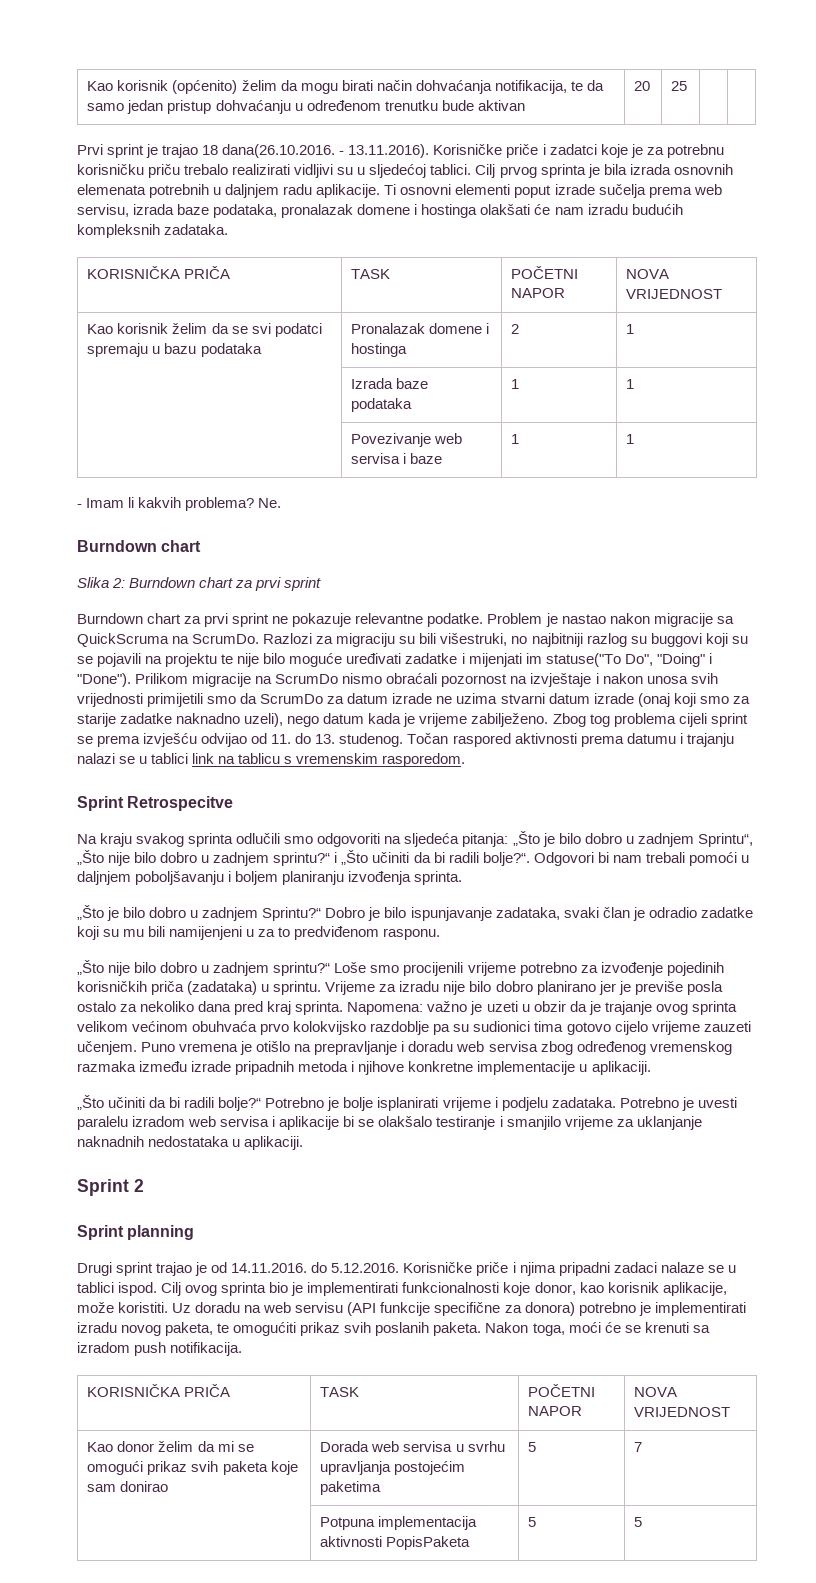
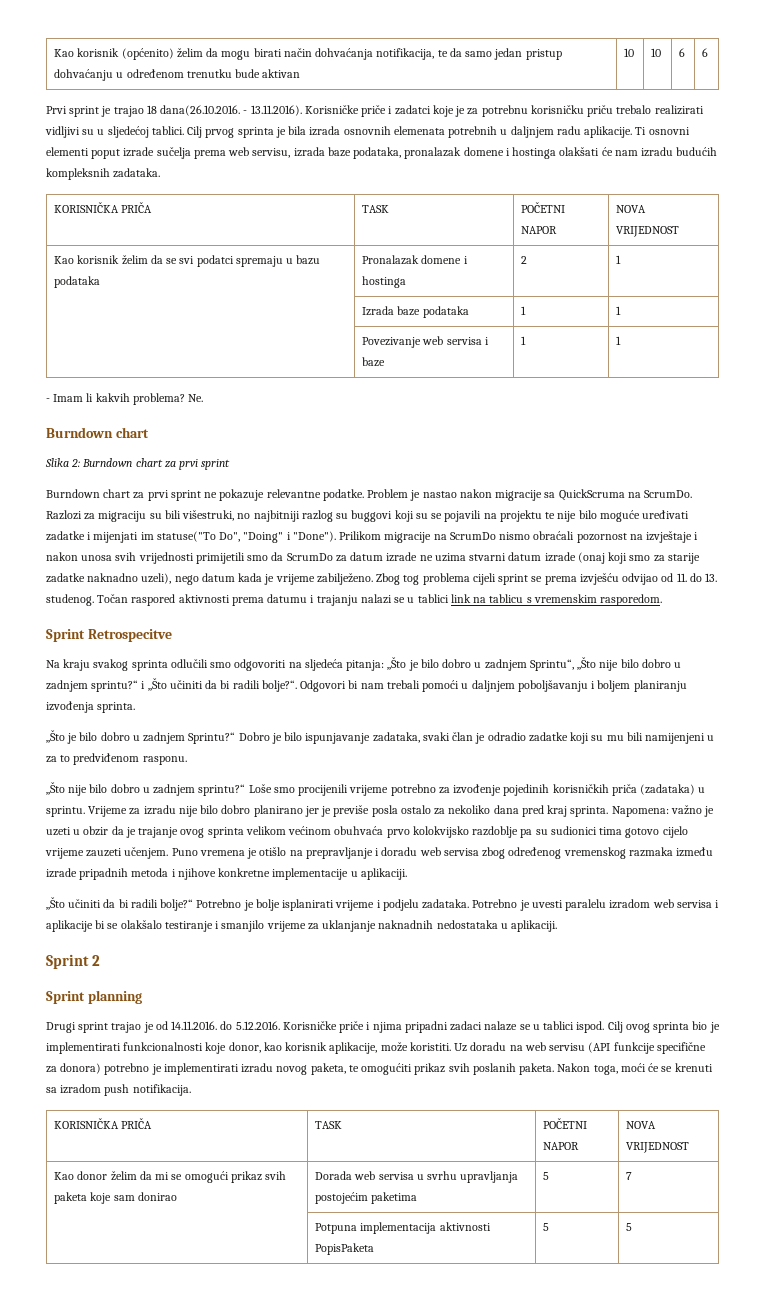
[634,81,651,91] [671,81,688,91] 20 | 25 | | -> [624,48,635,57] [651,48,662,57] [679,48,686,57] [702,48,709,57] 10 | 10 | 6 | 6

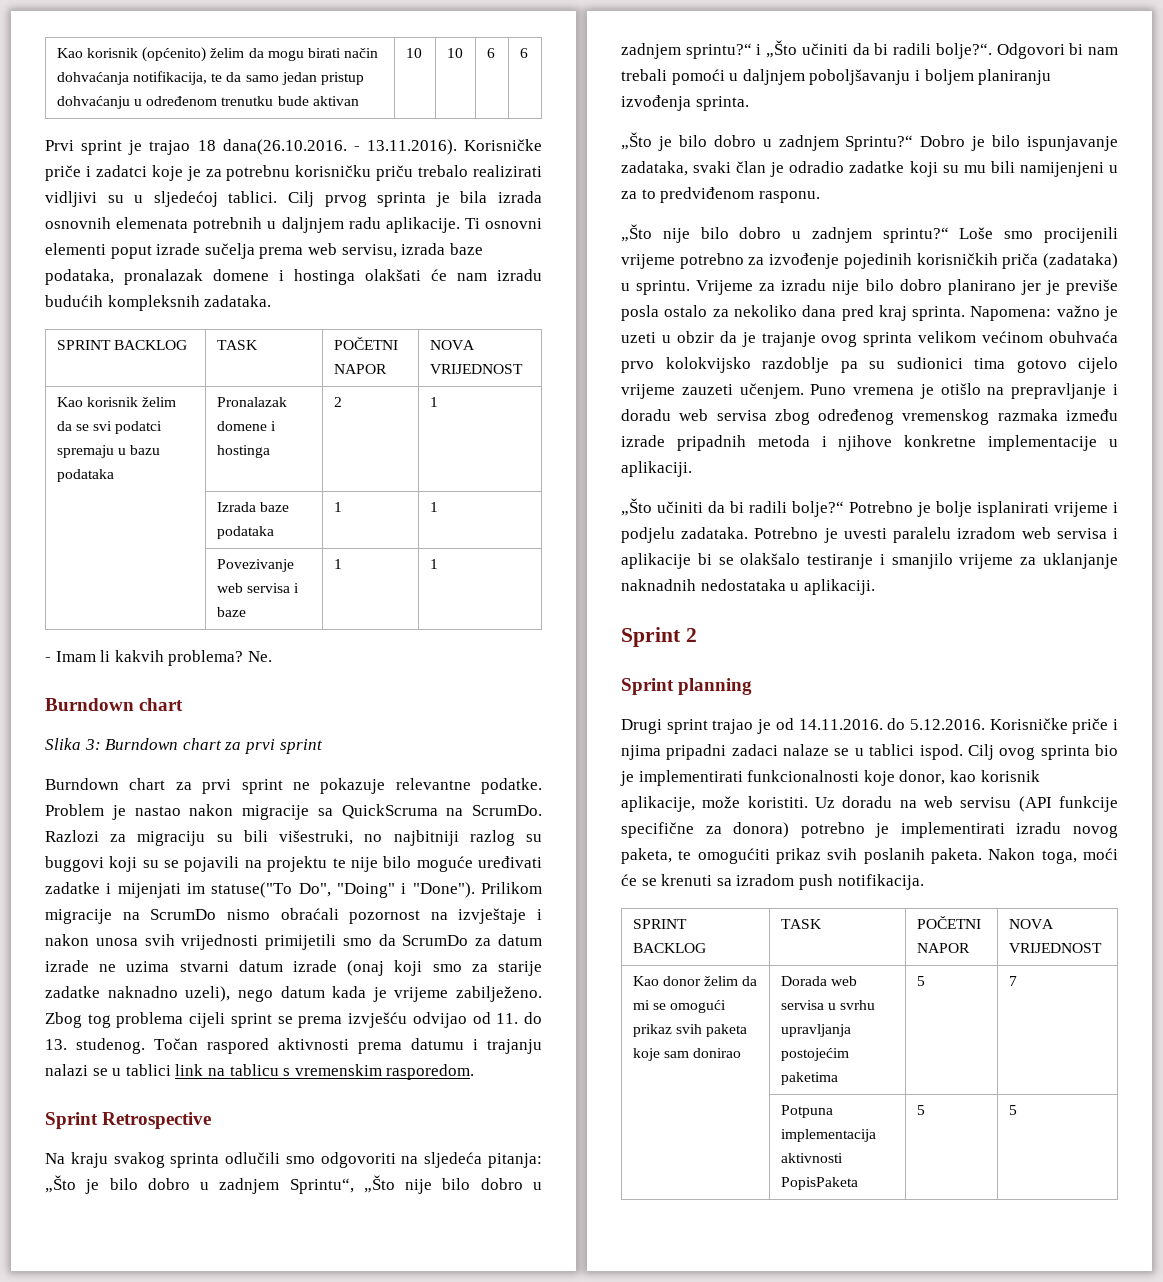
[54,202,153,213] KORISNIČKA PRIČA -> [56,340,187,350] SPRINT BACKLOG
[71,459,81,467] 2: -> [84,739,101,750] 3:
[87,629,172,642] Retrospecitve -> [102,1112,212,1129] Retrospective
[54,1118,153,1129] KORISNIČKA PRIČA -> [632,919,687,929] [632,943,706,953] SPRINT BACKLOG

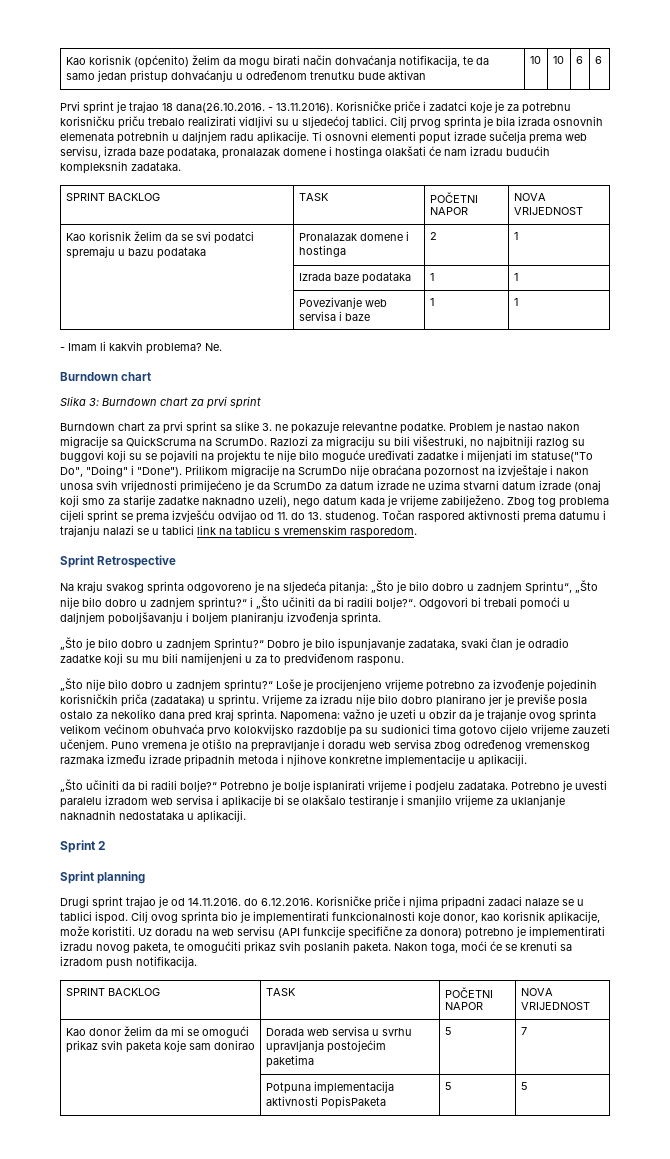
(283, 786) none -> [220,421,272,431] sa slike 3.
[226,908,339,920] nismo obraćali -> [350,465,421,477] nije obraćana
[265,934,372,950] primijetili smo -> [180,480,254,493] primijećeno je
[225,1152,396,1168] odlučili smo odgovoriti -> [187,581,264,593] odgovoreno je
[1088,47,1118,55] nam -> (481, 602) none
[1004,227,1118,243] smo procijenili -> [303,679,382,692] je procijenjeno
[909,719,985,730] 5.12.2016. -> [261,898,313,906] 6.12.2016.

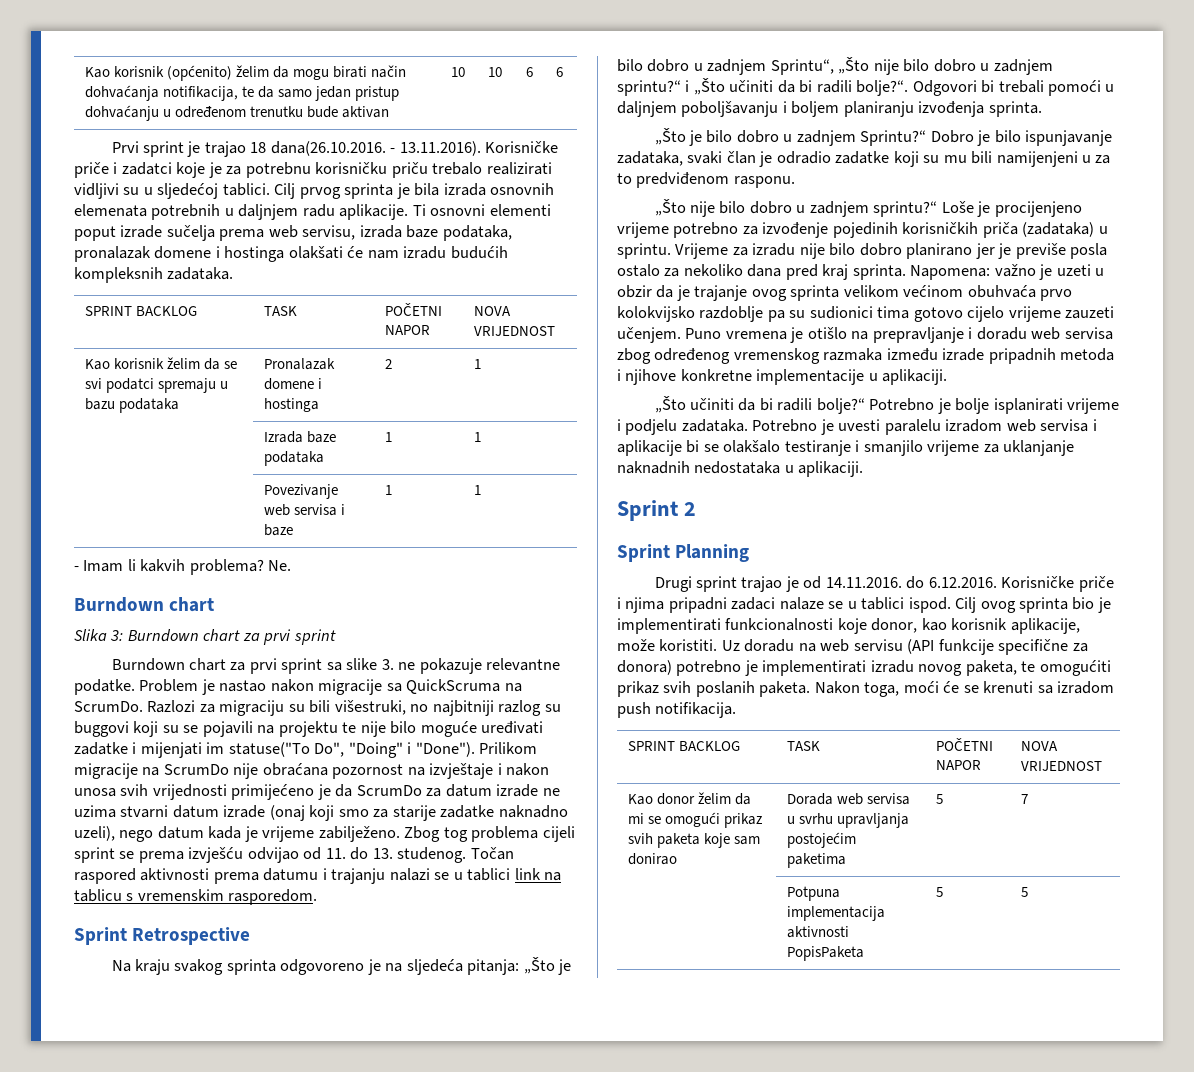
[97,871,146,884] planning -> [675,544,750,562] Planning

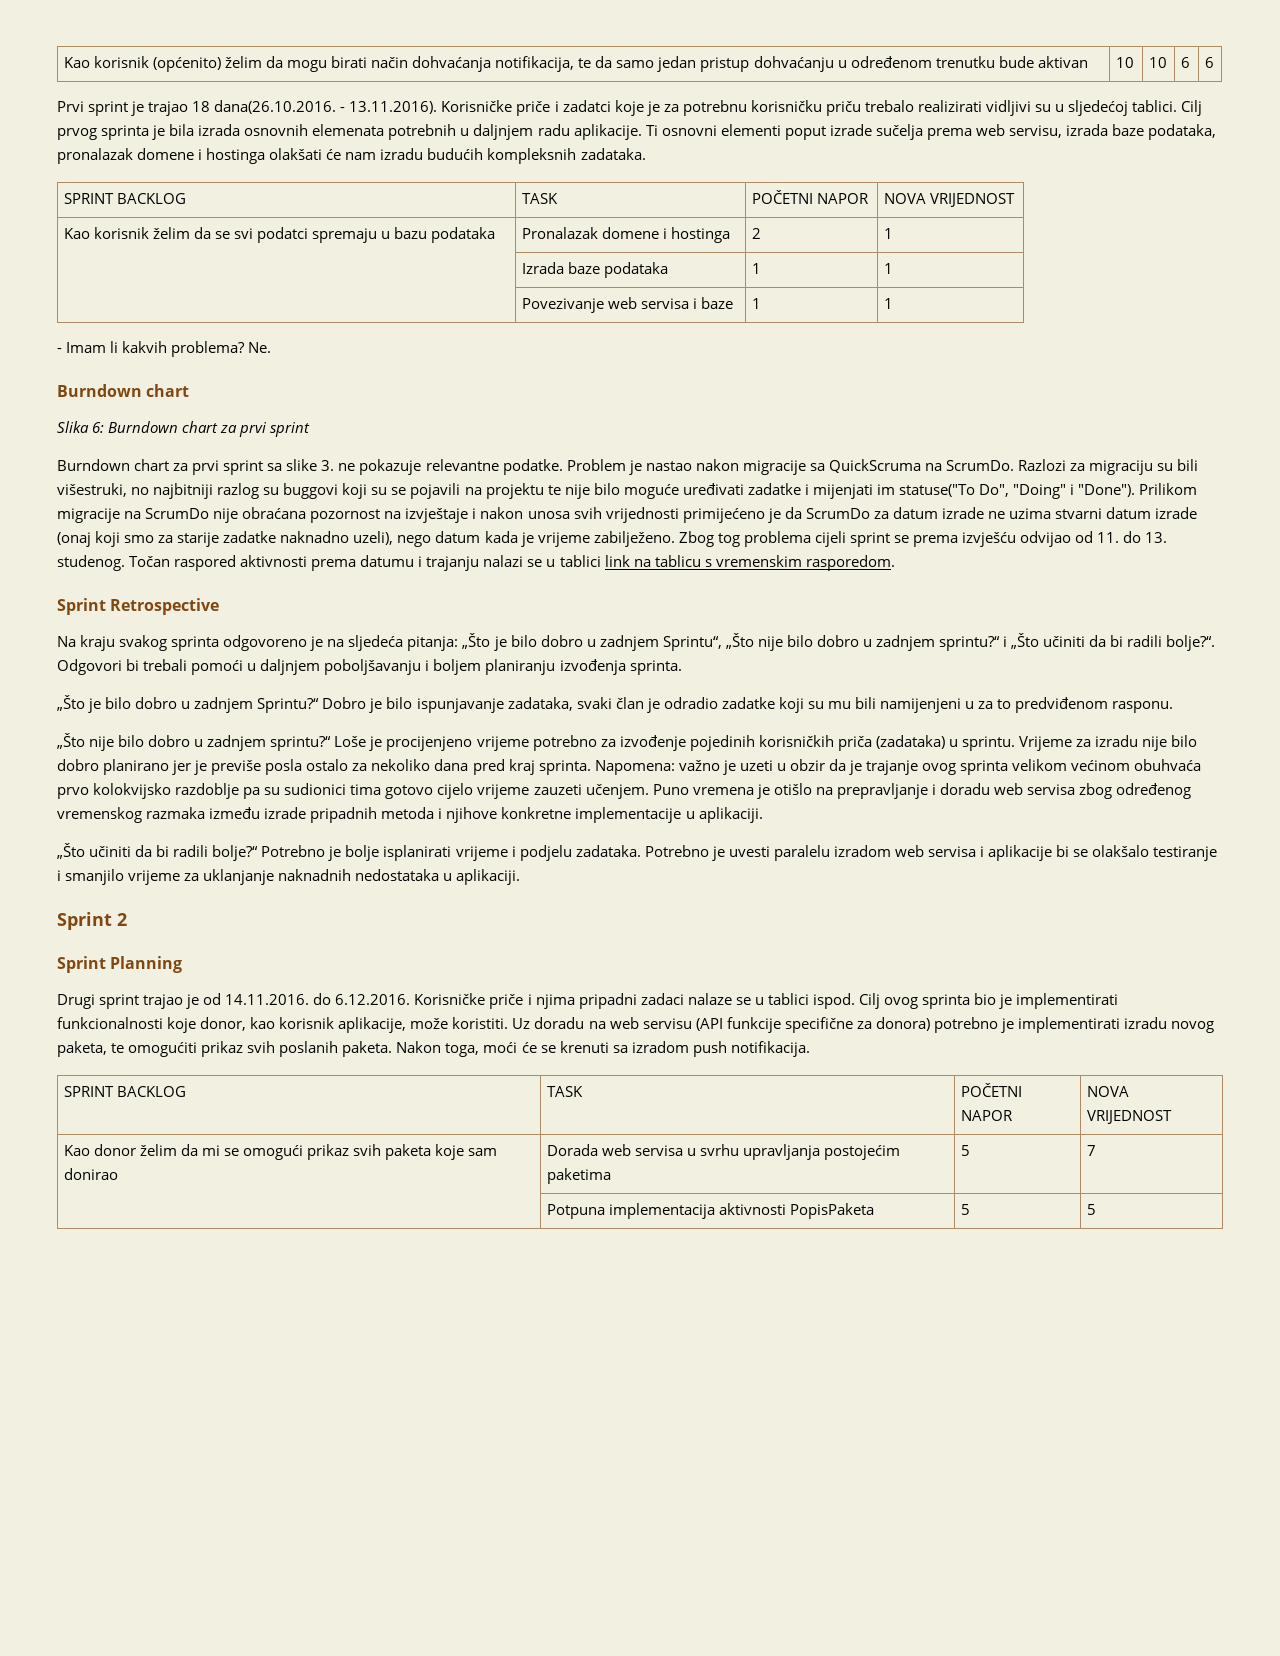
[110,630,124,641] 3: -> [92,422,105,433] 6:

